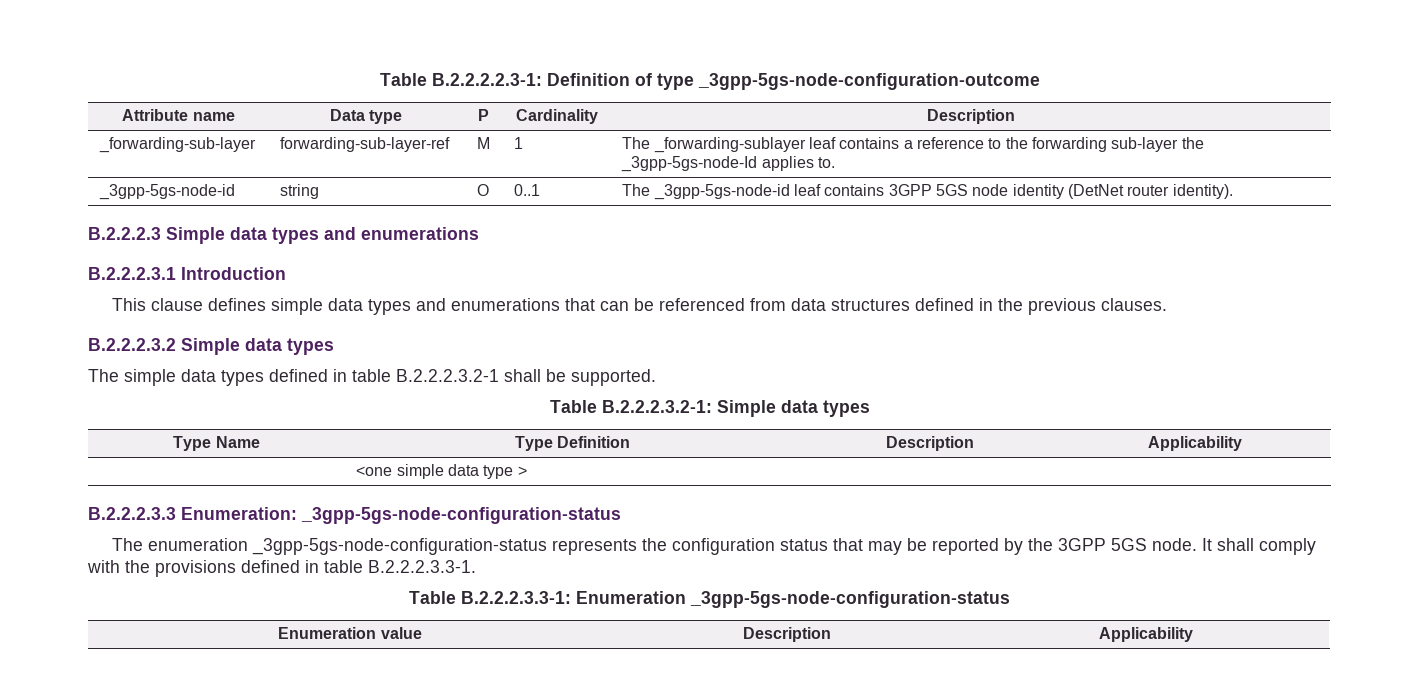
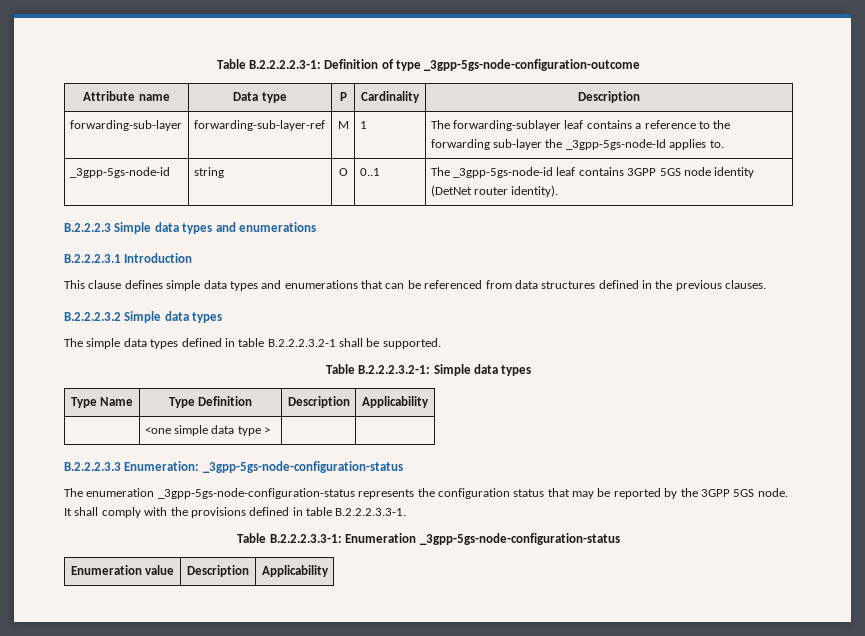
[99,137,257,153] _forwarding-sub-layer -> [69,120,182,131] forwarding-sub-layer
[653,137,806,153] _forwarding-sublayer -> [453,120,562,131] forwarding-sublayer

